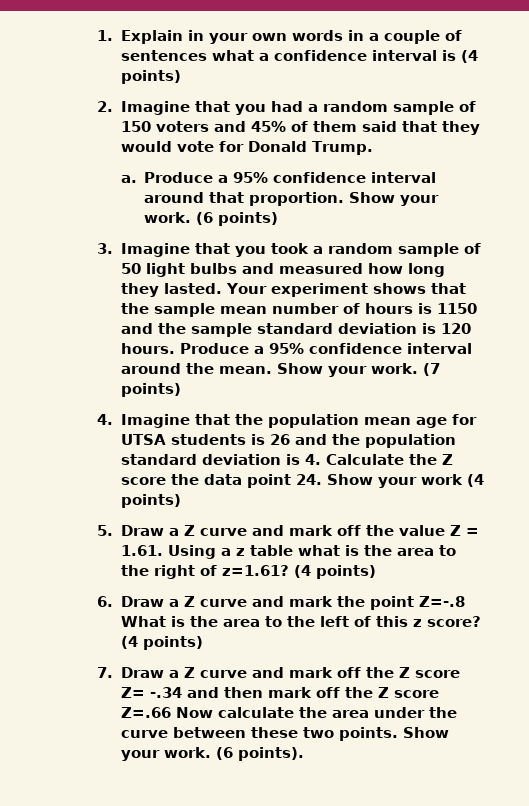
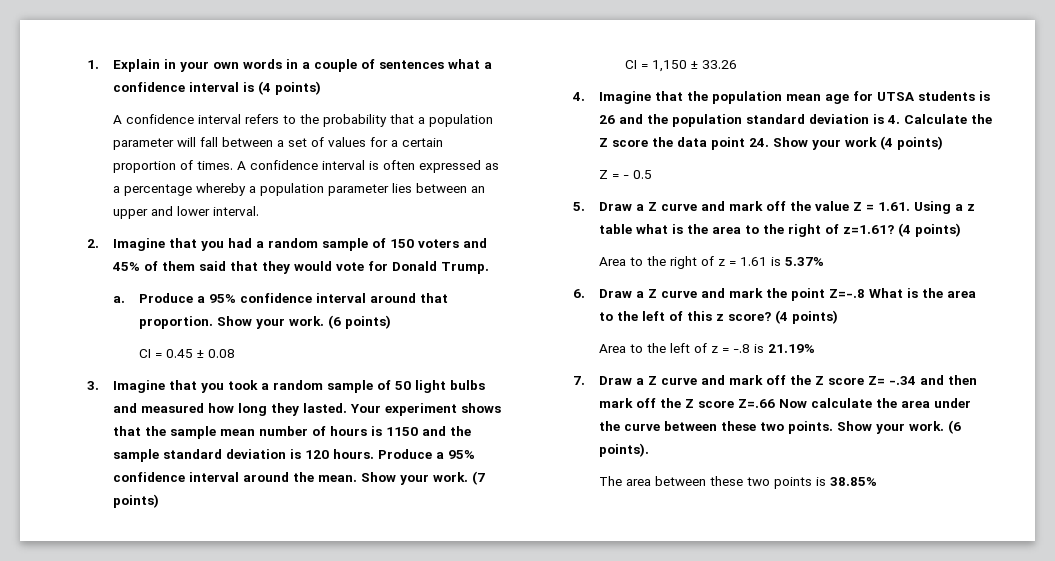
(181, 77) none -> [113,114,494,127] [113,137,444,150] [113,160,500,173] [113,183,486,196] [113,206,260,219] // A confidence interval refers to the probability that a population parameter will fall between a set of values for a certain proportion of times. A confidence interval is often expressed as a percentage whereby a population parameter lies between an upper and lower interval.
(279, 219) none -> [139,349,236,358] // CI = 0.45 ± 0.08
(181, 390) none -> [625,60,738,72] // CI = 1,150 ± 33.26
(181, 501) none -> [599,170,653,179] // Z = - 0.5
(376, 572) none -> [599,256,825,269] // Area to the right of z = 1.61 is 5.37%
(203, 643) none -> [599,343,816,353] // Area to the left of z = -.8 is 21.19%
(304, 754) none -> [599,476,878,489] // The area between these two points is 38.85%

